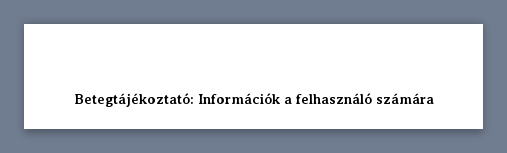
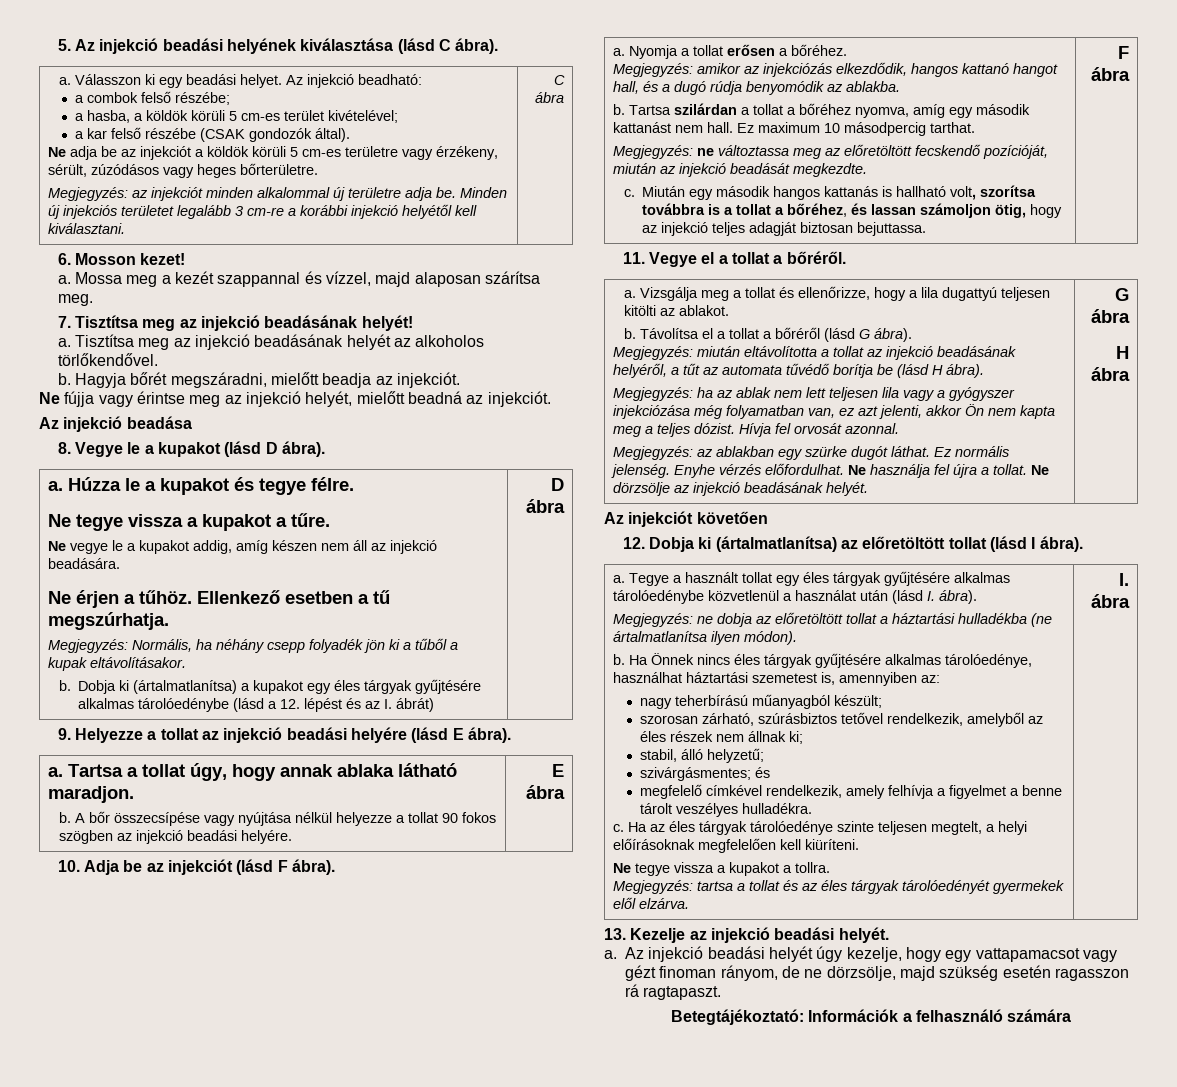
(73, 100) none -> [57,38,499,54] [58,74,422,88] [74,91,230,105] [74,110,398,123] [74,127,350,142] [47,146,498,160] [47,163,318,178] [47,187,507,201] [47,204,477,219] [47,223,125,234] [554,75,566,85] [535,92,565,103] [57,253,186,265] [57,271,540,287] [57,294,93,306] [57,315,413,331] [57,334,485,350] [57,353,158,366] [57,372,460,388] [39,391,551,407] [39,416,192,432] [57,441,325,457] [47,477,354,495] [47,513,330,531] [47,540,437,554] [47,558,120,569] [47,590,390,608] [47,612,169,630] [47,638,458,653] [47,657,186,671] [58,679,482,694] [78,698,435,712] [551,478,565,491] [526,499,566,513] [57,727,511,743] [47,763,457,781] [47,786,134,803] [58,811,496,826] [58,830,292,844] [552,764,565,777] [526,785,566,799] [57,859,335,875] [612,44,847,59] [612,62,1058,77] [612,81,900,95] [612,103,1030,118] [612,122,975,136] [612,144,1048,159] [612,163,867,177] [623,185,1037,200] [642,203,1063,218] [642,222,927,236] [1118,46,1130,59] [1091,67,1131,81] [622,251,846,267] [623,286,1050,301] [623,305,729,316] [623,327,912,342] [612,346,1016,360] [612,363,984,378] [612,387,1015,401] [612,404,1055,419] [612,423,899,437] [612,446,1009,460] [610,463,1049,478] [612,482,868,496] [1115,288,1130,301] [1091,309,1131,323] [1116,346,1130,359] [1091,367,1131,381] [604,511,768,527] [622,536,1083,552] [612,571,1010,586] [612,590,977,604] [612,612,1052,627] [612,631,797,645] [612,653,1032,668] [612,672,940,686] [639,694,882,709] [639,712,1043,727] [639,731,803,744] [639,748,764,763] [639,767,770,781] [639,784,1062,799] [639,803,812,817] [612,821,1027,835] [612,838,859,853] [612,862,830,876] [612,880,1064,894] [612,897,689,909] [1119,573,1130,586] [1091,594,1131,608] [604,927,889,943] [604,946,1117,962] [625,965,1129,981] [625,984,722,1000] 5. Az injekció beadási helyének kiválasztása (lásd C ábra). // a. Válasszon ki egy beadási helyet. Az injekció beadható: // a combok felső részébe; // a hasba, a köldök körüli 5 cm-es terület kivételével; // a kar felső részébe (CSAK gondozók által). // Ne adja be az injekciót a köldök körüli 5 cm-es területre vagy érzékeny, sérült, zúzódásos vagy heges bőrterületre. // Megjegyzés: az injekciót minden alkalommal új területre adja be. Minden új injekciós területet legalább 3 cm-re a korábbi injekció helyétől kell kiválasztani. | C ábra // 6. Mosson kezet! // a. Mossa meg a kezét szappannal és vízzel, majd alaposan szárítsa meg. // 7. Tisztítsa meg az injekció beadásának helyét! // a. Tisztítsa meg az injekció beadásának helyét az alkoholos törlőkendővel. // b. Hagyja bőrét megszáradni, mielőtt beadja az injekciót. // Ne fújja vagy érintse meg az injekció helyét, mielőtt beadná az injekciót. // Az injekció beadása // 8. Vegye le a kupakot (lásd D ábra). // a. Húzza le a kupakot és tegye félre. // Ne tegye vissza a kupakot a tűre. // Ne vegye le a kupakot addig, amíg készen nem áll az injekció beadására. // Ne érjen a tűhöz. Ellenkező esetben a tű megszúrhatja. // Megjegyzés: Normális, ha néhány csepp folyadék jön ki a tűből a kupak eltávolításakor. // b. Dobja ki (ártalmatlanítsa) a kupakot egy éles tárgyak gyűjtésére alkalmas tárolóedénybe (lásd a 12. lépést és az I. ábrát) | D ábra // 9. Helyezze a tollat az injekció beadási helyére (lásd E ábra). // a. Tartsa a tollat úgy, hogy annak ablaka látható maradjon. // b. A bőr összecsípése vagy nyújtása nélkül helyezze a tollat 90 fokos szögben az injekció beadási helyére. | E ábra // 10. Adja be az injekciót (lásd F ábra). // a. Nyomja a tollat erősen a bőréhez. // Megjegyzés: amikor az injekciózás elkezdődik, hangos kattanó hangot hall, és a dugó rúdja benyomódik az ablakba. // b. Tartsa szilárdan a tollat a bőréhez nyomva, amíg egy második kattanást nem hall. Ez maximum 10 másodpercig tarthat. // Megjegyzés: ne változtassa meg az előretöltött fecskendő pozícióját, miután az injekció beadását megkezdte. // c. Miután egy második hangos kattanás is hallható volt, szorítsa továbbra is a tollat a bőréhez, és lassan számoljon ötig, hogy az injekció teljes adagját biztosan bejuttassa. | F ábra // 11. Vegye el a tollat a bőréről. // a. Vizsgálja meg a tollat és ellenőrizze, hogy a lila dugattyú teljesen kitölti az ablakot. // b. Távolítsa el a tollat a bőréről (lásd G ábra). // Megjegyzés: miután eltávolította a tollat az injekció beadásának helyéről, a tűt az automata tűvédő borítja be (lásd H ábra). // Megjegyzés: ha az ablak nem lett teljesen lila vagy a gyógyszer injekciózása még folyamatban van, ez azt jelenti, akkor Ön nem kapta meg a teljes dózist. Hívja fel orvosát azonnal. // Megjegyzés: az ablakban egy szürke dugót láthat. Ez normális jelenség. Enyhe vérzés előfordulhat. Ne használja fel újra a tollat. Ne dörzsölje az injekció beadásának helyét. | G ábra // H ábra // Az injekciót követően // 12. Dobja ki (ártalmatlanítsa) az előretöltött tollat (lásd I ábra). // a. Tegye a használt tollat egy éles tárgyak gyűjtésére alkalmas tárolóedénybe közvetlenül a használat után (lásd I. ábra). // Megjegyzés: ne dobja az előretöltött tollat a háztartási hulladékba (ne ártalmatlanítsa ilyen módon). // b. Ha Önnek nincs éles tárgyak gyűjtésére alkalmas tárolóedénye, használhat háztartási szemetest is, amennyiben az: // nagy teherbírású műanyagból készült; // szorosan zárható, szúrásbiztos tetővel rendelkezik, amelyből az éles részek nem állnak ki; // stabil, álló helyzetű; // szivárgásmentes; és // megfelelő címkével rendelkezik, amely felhívja a figyelmet a benne tárolt veszélyes hulladékra. // c. Ha az éles tárgyak tárolóedénye szinte teljesen megtelt, a helyi előírásoknak megfelelően kell kiüríteni. // Ne tegye vissza a kupakot a tollra. // Megjegyzés: tartsa a tollat és az éles tárgyak tárolóedényét gyermekek elől elzárva. | I. ábra // 13. Kezelje az injekció beadási helyét. // a. Az injekció beadási helyét úgy kezelje, hogy egy vattapamacsot vagy gézt finoman rányom, de ne dörzsölje, majd szükség esetén ragasszon rá ragtapaszt. //

